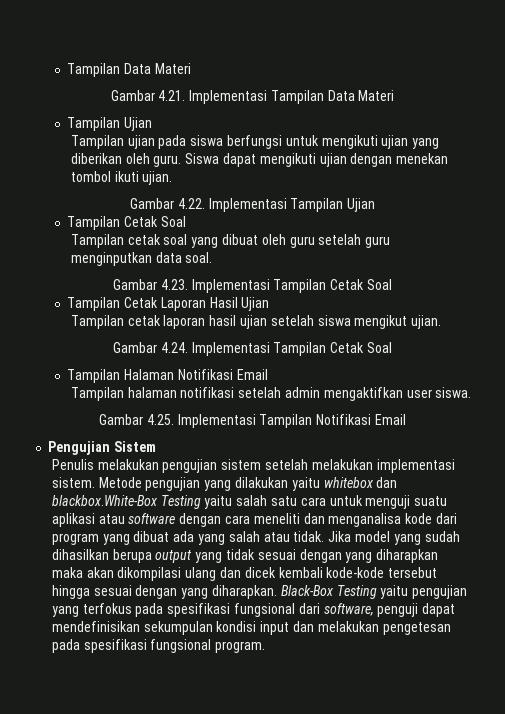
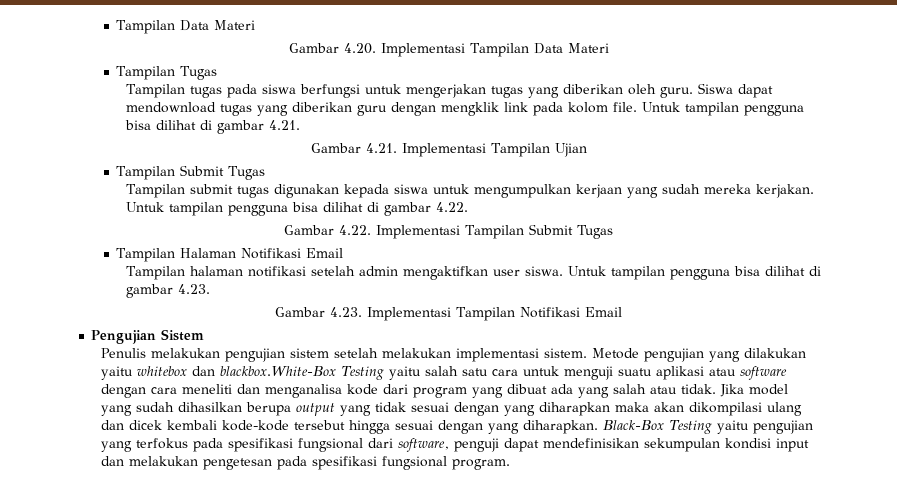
[158,90,186,101] 4.21. -> [343,43,376,54] 4.20.
[124,117,153,131] [70,135,155,149] Ujian // Tampilan ujian -> [180,66,218,80] [125,84,222,98] Tugas // Tampilan tugas
[321,135,409,149] mengikuti ujian -> [405,84,523,98] mengerjakan tugas
[259,153,449,167] [70,171,173,185] [129,198,376,212] [67,216,186,230] [70,234,391,248] [70,252,213,266] [113,279,392,293] [67,297,270,311] [70,315,442,329] [113,342,392,356] mengikuti ujian dengan menekan tombol ikuti ujian. // Gambar 4.22. Implementasi Tampilan Ujian // Tampilan Cetak Soal // Tampilan cetak soal yang dibuat oleh guru setelah guru menginputkan data soal. // Gambar 4.23. Implementasi Tampilan Cetak Soal // Tampilan Cetak Laporan Hasil Ujian // Tampilan cetak laporan hasil ujian setelah siswa mengikut ujian. // Gambar 4.24. Implementasi Tampilan Cetak Soal -> [125,102,804,116] [124,120,300,134] [310,143,587,157] [116,165,266,180] [125,184,814,198] [125,202,468,216] [283,224,614,239] mendownload tugas yang diberikan guru dengan mengklik link pada kolom file. Untuk tampilan pengguna bisa dilihat di gambar 4.21. // Gambar 4.21. Implementasi Tampilan Ujian // Tampilan Submit Tugas // Tampilan submit tugas digunakan kepada siswa untuk mengumpulkan kerjaan yang sudah mereka kerjakan. Untuk tampilan pengguna bisa dilihat di gambar 4.22. // Gambar 4.22. Implementasi Tampilan Submit Tugas
[99,414,174,425] // Gambar 4.25. -> [567,266,821,280] [125,284,210,298] [275,307,363,317] Untuk tampilan pengguna bisa dilihat di gambar 4.23. // Gambar 4.23.

